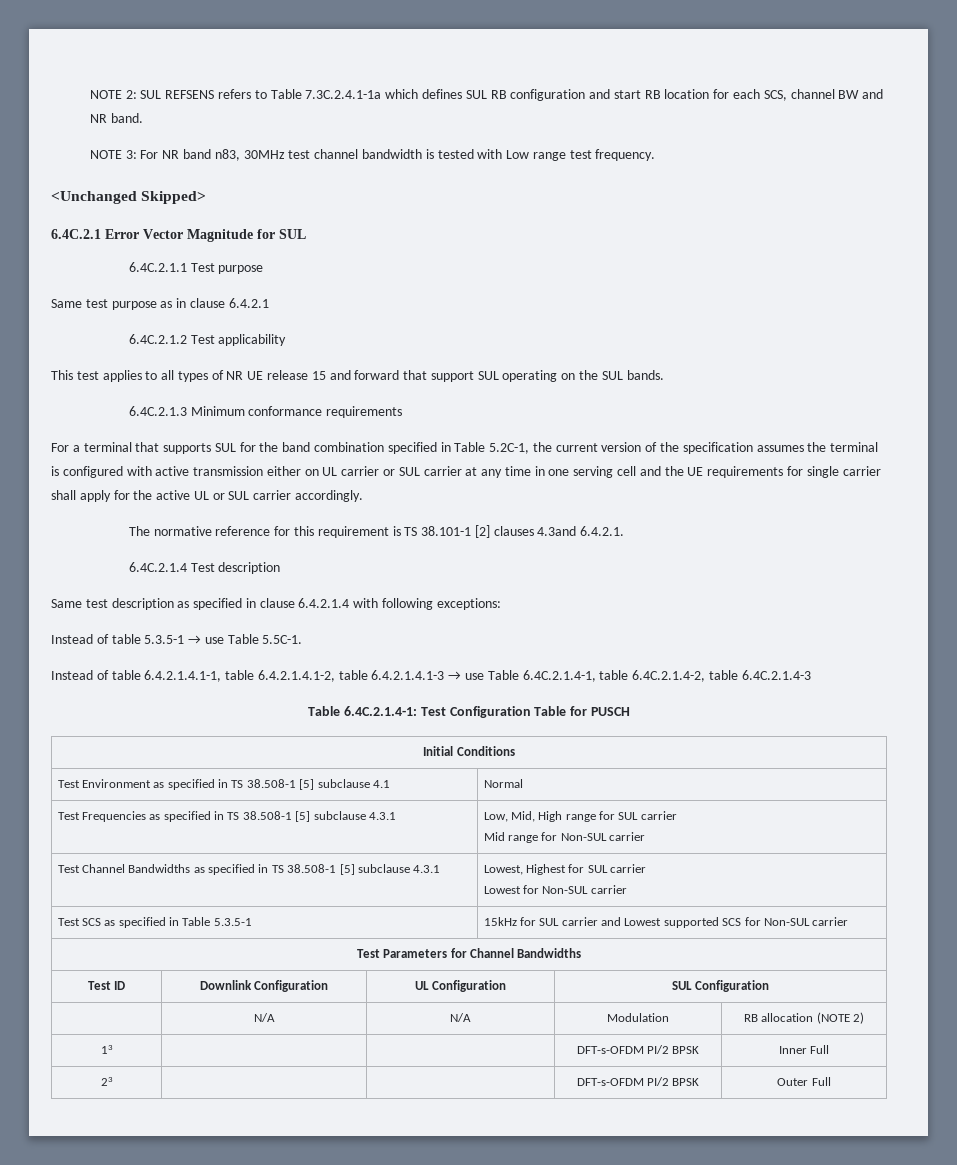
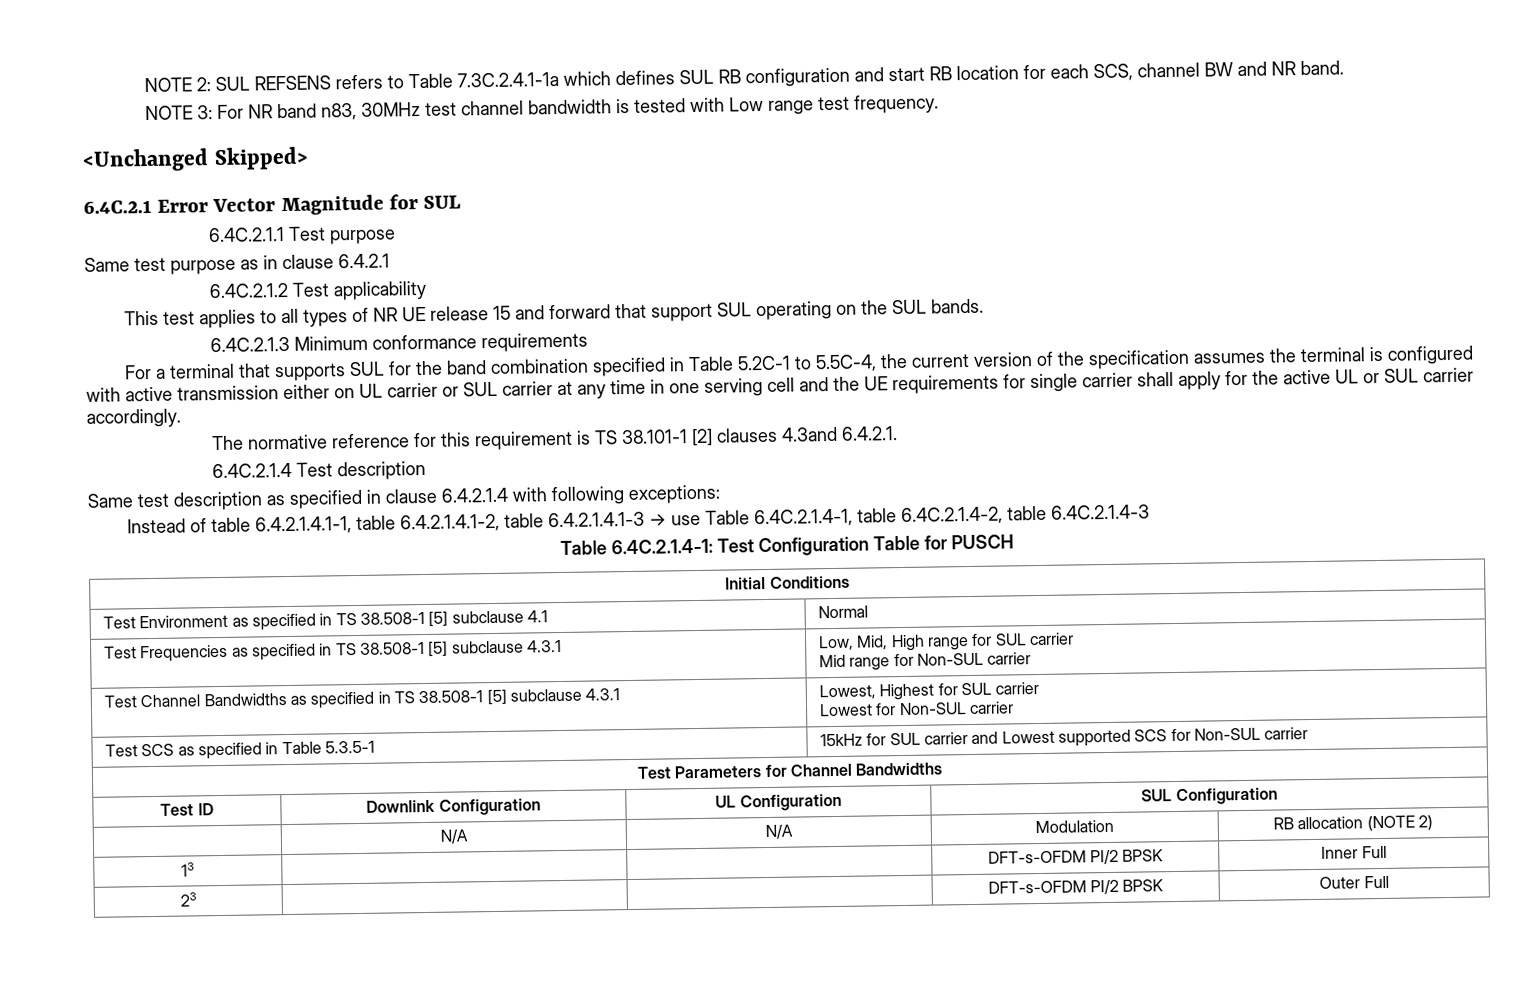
[489,443,530,454] 5.2C-1, -> [736,354,877,373] 5.2C-1 to 5.5C-4,
[51,634,303,644] // Instead of table 5.3.5-1 → use Table 5.5C-1. -> (721, 494) none

